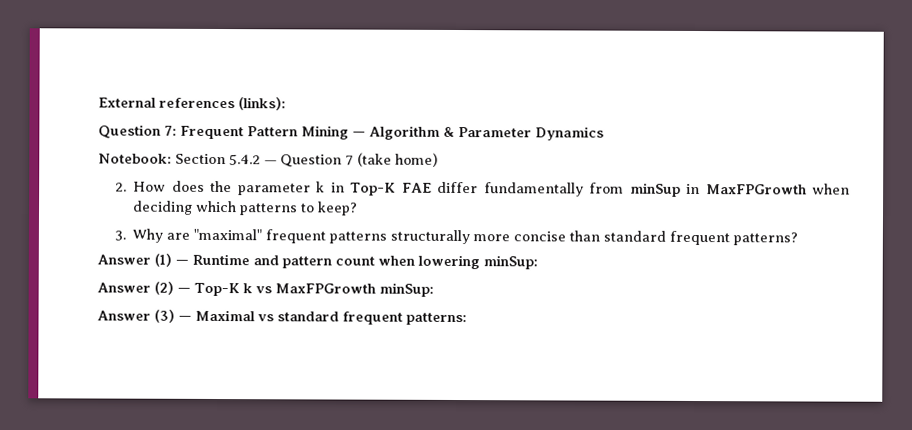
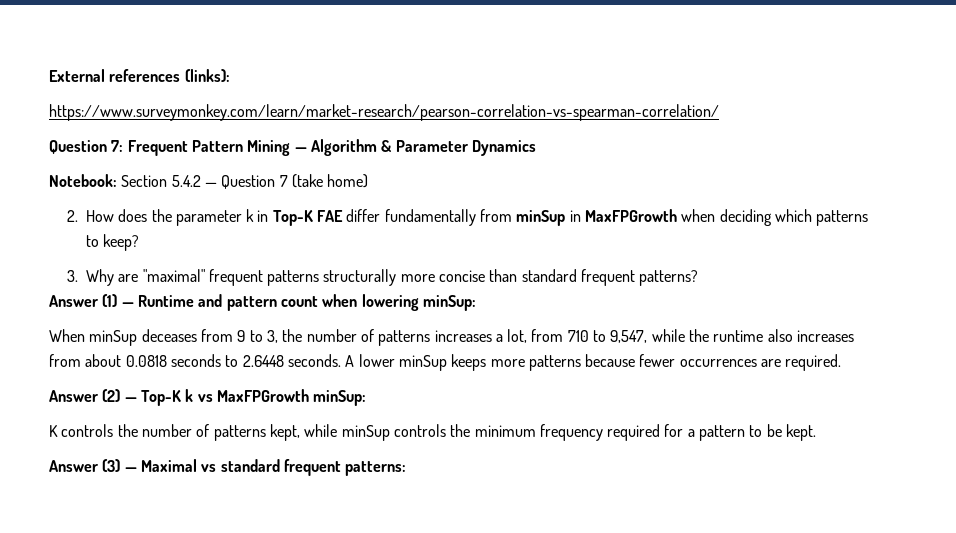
(286, 104) none -> [49,104,719,121] // https://www.surveymonkey.com/learn/market-research/pearson-correlation-vs-spearman-correlation/
(538, 262) none -> [49,329,855,346] [49,354,842,371] // When minSup deceases from 9 to 3, the number of patterns increases a lot, from 710 to 9,547, while the runtime also increases from about 0.0818 seconds to 2.6448 seconds. A lower minSup keeps more patterns because fewer occurrences are required.
(434, 289) none -> [49,424,817,441] // K controls the number of patterns kept, while minSup controls the minimum frequency required for a pattern to be kept.

